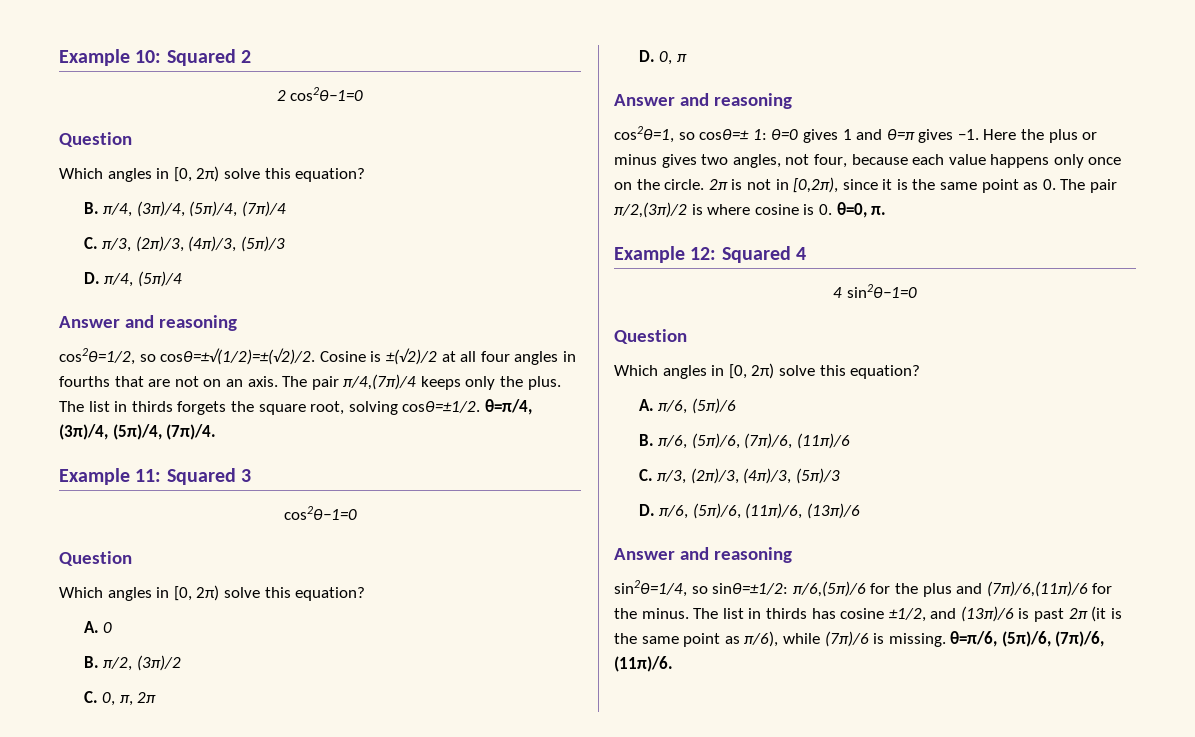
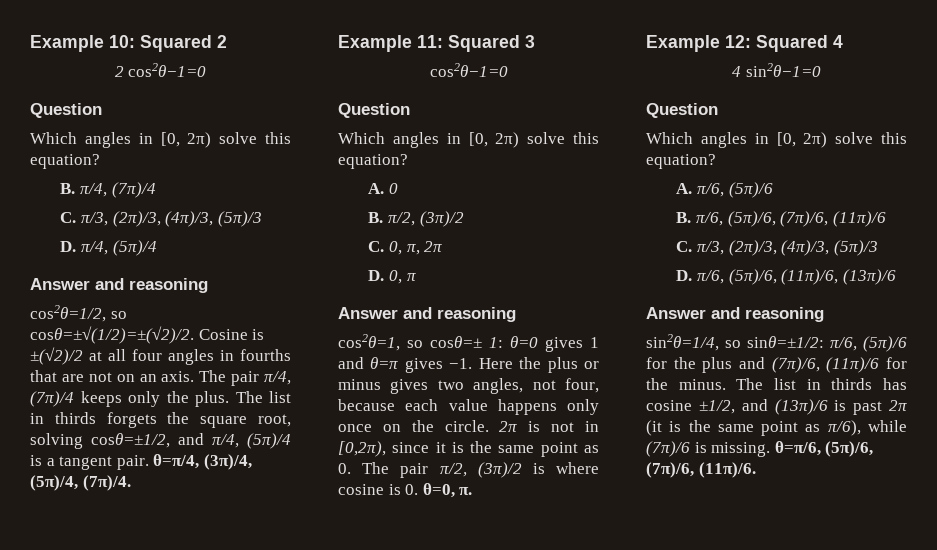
[136,201,238,217] (3π)/4, (5π)/4, -> (107, 190) none
[343,374,417,390] π/4,(7π)/4 -> [264,371,291,385] [30,391,74,407] π/4, (7π)/4
[402,401,481,413] cosθ=±1/2. -> [91,433,291,449] [30,455,149,470] cosθ=±1/2, and π/4, (5π)/4 is a tangent pair.
[614,202,687,218] π/2,(3π)/2 -> [439,462,522,478] π/2, (3π)/2
[792,581,866,597] π/6,(5π)/6 -> [830,336,907,352] π/6, (5π)/6
[986,581,1088,597] (7π)/6,(11π)/6 -> [771,357,880,373] (7π)/6, (11π)/6

